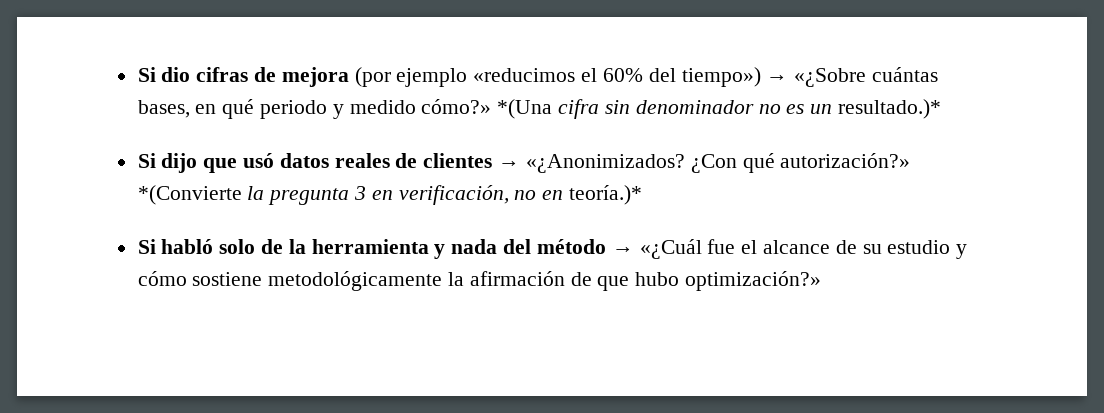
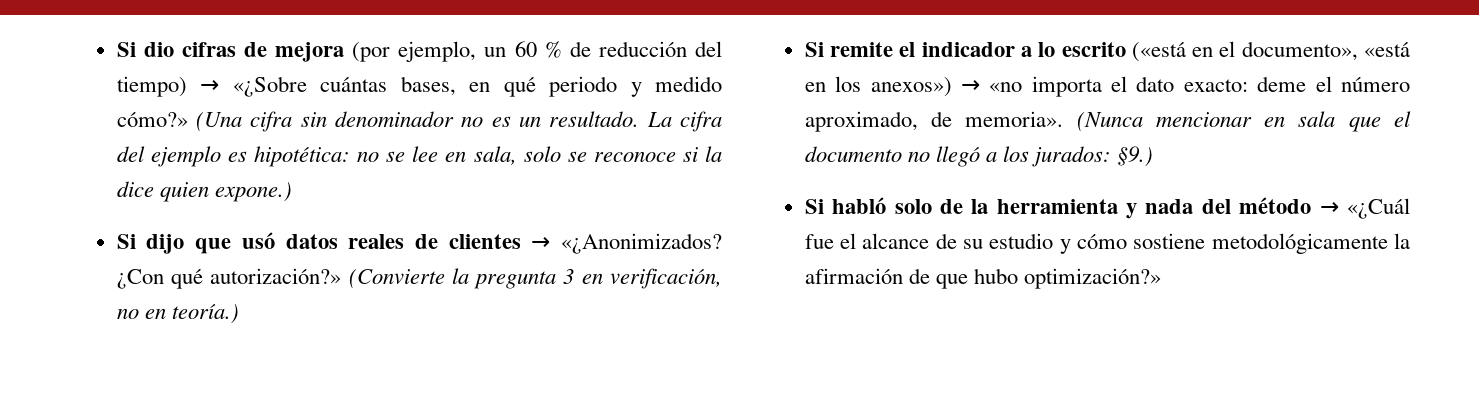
[396,67,761,87] ejemplo «reducimos el 60% del tiempo») -> [398,41,723,62] [116,76,187,97] ejemplo, un 60 % de reducción del tiempo)
[497,99,553,119] *(Una -> [196,112,243,132] (Una
[837,99,941,119] resultado.)* -> [549,111,722,132] [116,146,723,167] [116,181,292,202] resultado. La cifra del ejemplo es hipotética: no se lee en sala, solo se reconoce si la dice quien expone.)
[137,185,242,205] *(Convierte -> [348,269,445,289] (Convierte
[569,185,643,205] teoría.)* -> [171,304,239,324] [804,41,1410,62] [804,76,1410,97] [804,111,1411,132] [804,146,1154,167] teoría.) // Si remite el indicador a lo escrito («está en el documento», «está en los anexos») → «no importa el dato exacto: deme el número aproximado, de memoria». (Nunca mencionar en sala que el documento no llegó a los jurados: §9.)

